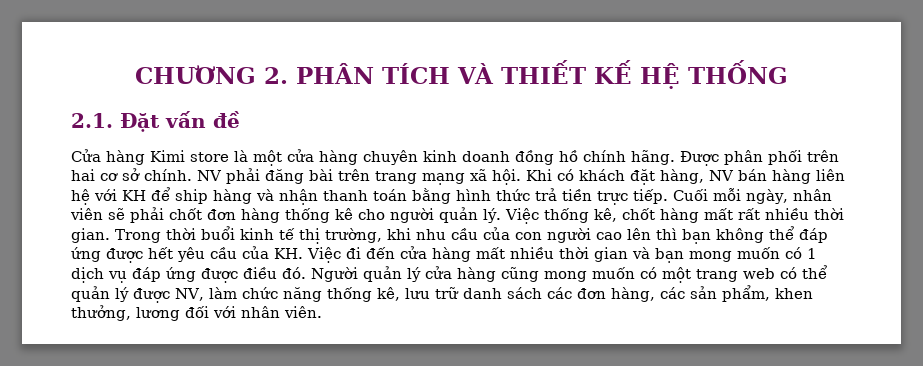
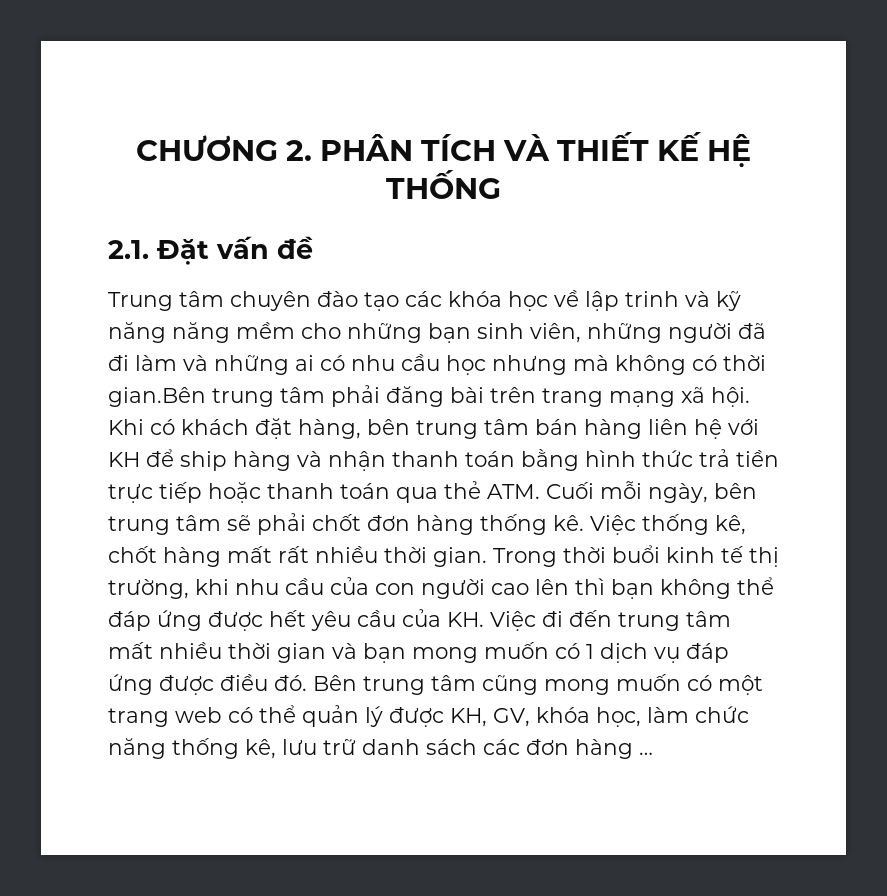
[71,149,839,166] [71,168,222,181] Cửa hàng Kimi store là một cửa hàng chuyên kinh doanh đồng hồ chính hãng. Được phân phối trên hai cơ sở chính. NV -> [108,290,741,311] [108,322,766,343] [108,354,766,375] [108,387,325,407] Trung tâm chuyên đào tạo các khóa học về lập trinh và kỹ năng năng mềm cho những bạn sinh viên, những người đã đi làm và những ai có nhu cầu học nhưng mà không có thời gian.Bên trung tâm
[709,170,734,181] NV -> [367,419,529,439] bên trung tâm
[633,188,832,204] [70,208,103,220] tiếp. Cuối mỗi ngày, nhân viên -> [159,481,757,503] [108,515,221,535] tiếp hoặc thanh toán qua thẻ ATM. Cuối mỗi ngày, bên trung tâm
[335,207,501,223] kê cho người quản lý. -> [553,515,584,531] kê.
[400,246,471,262] cửa hàng -> [618,611,731,631] trung tâm
[311,266,496,282] Người quản lý cửa hàng -> [313,675,476,695] Bên trung tâm
[175,288,204,301] NV, -> [450,707,641,727] KH, GV, khóa học,
[610,285,813,302] [71,305,322,321] hàng, các sản phẩm, khen thưởng, lương đối với nhân viên. -> [575,739,653,759] hàng …

